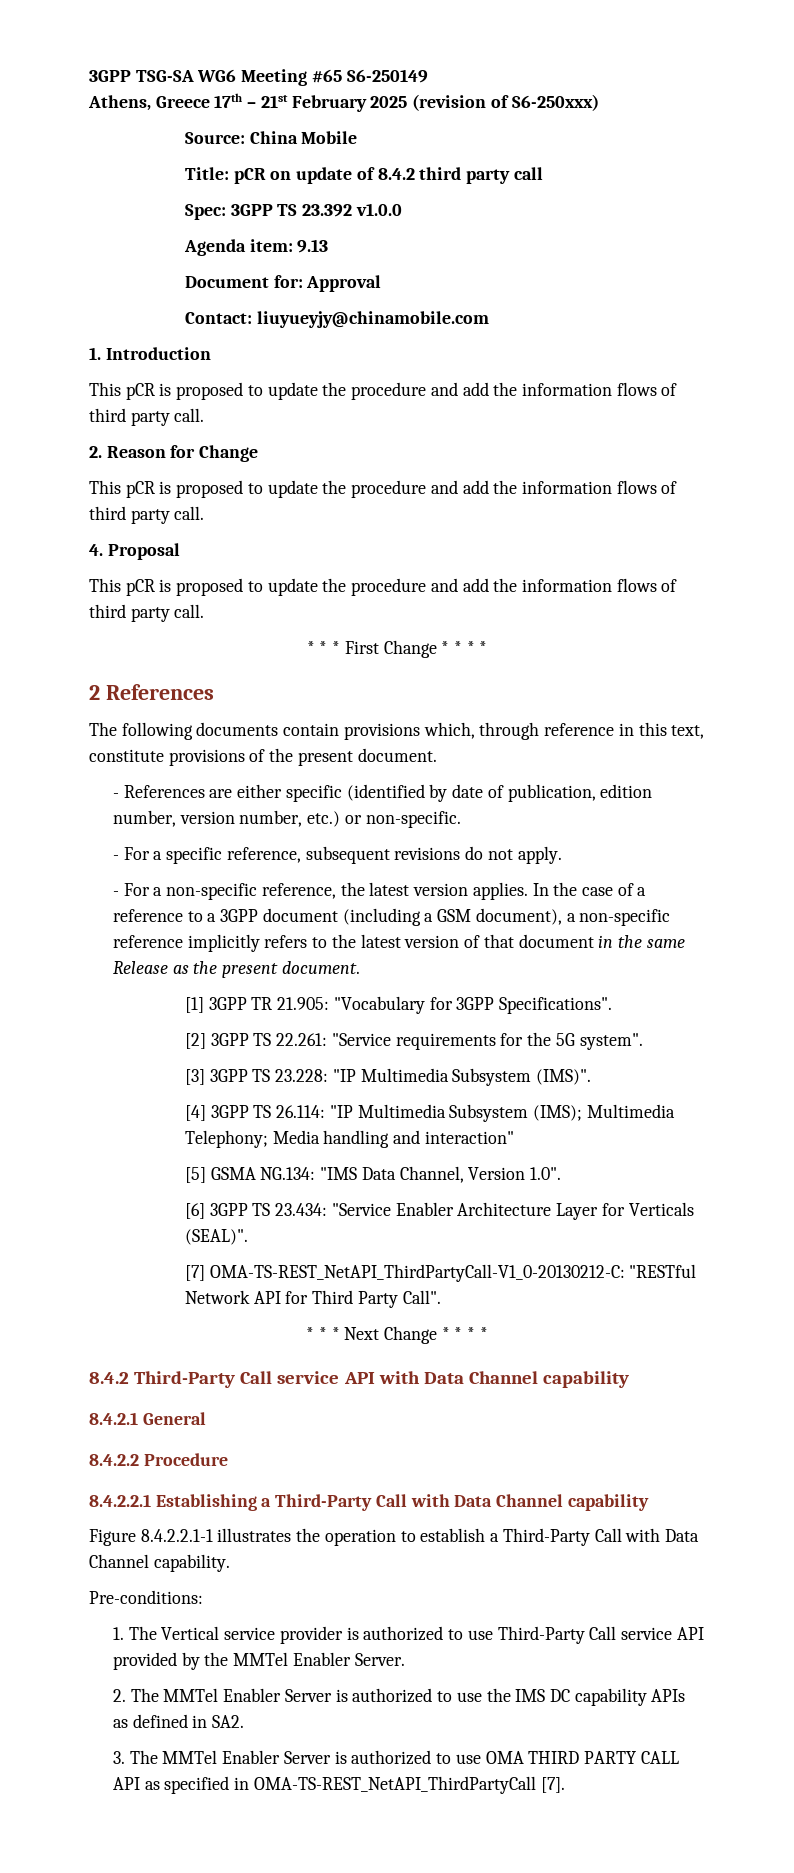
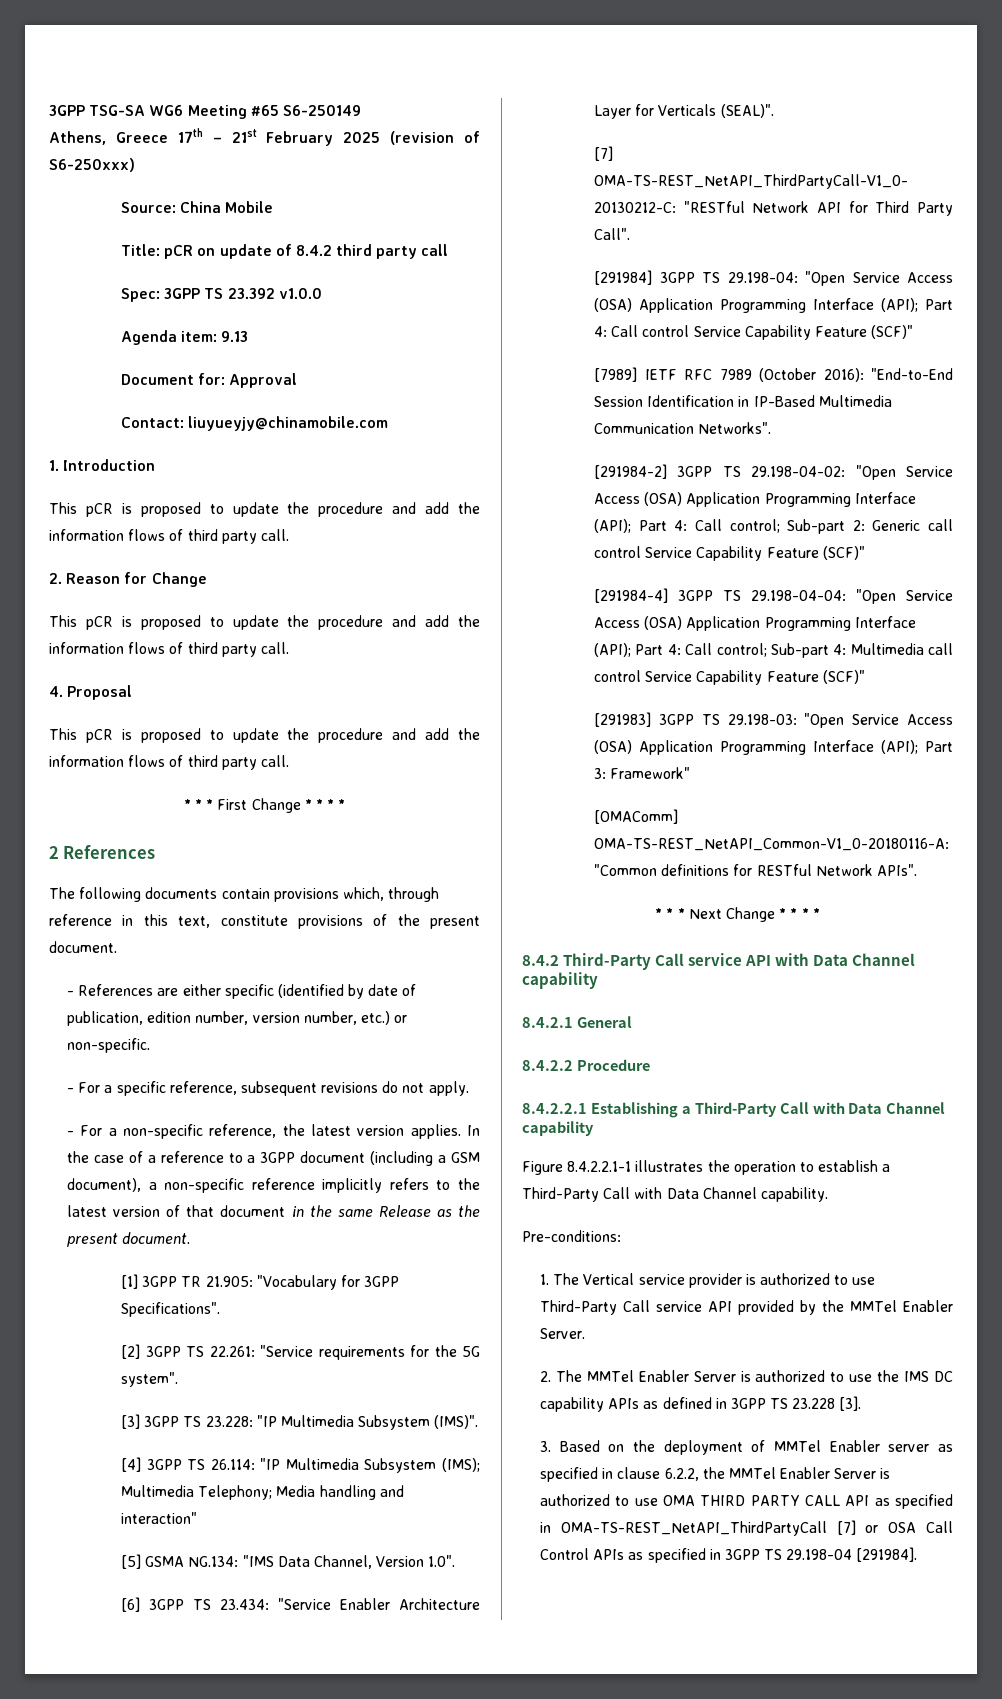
(441, 1297) none -> [594,270,953,286] [594,298,953,313] [594,325,914,340] [594,367,953,382] [594,395,892,407] [594,422,772,434] [594,464,953,480] [594,492,916,507] [594,519,953,534] [594,546,865,561] [594,588,953,604] [594,616,916,631] [594,643,953,658] [594,670,865,685] [594,712,953,728] [594,740,953,755] [594,767,691,779] [594,809,679,824] [594,838,950,851] [594,864,917,876] // [291984] 3GPP TS 29.198-04: "Open Service Access (OSA) Application Programming Interface (API); Part 4: Call control Service Capability Feature (SCF)" // [7989] IETF RFC 7989 (October 2016): "End-to-End Session Identification in IP-Based Multimedia Communication Networks". // [291984-2] 3GPP TS 29.198-04-02: "Open Service Access (OSA) Application Programming Interface (API); Part 4: Call control; Sub-part 2: Generic call control Service Capability Feature (SCF)" // [291984-4] 3GPP TS 29.198-04-04: "Open Service Access (OSA) Application Programming Interface (API); Part 4: Call control; Sub-part 4: Multimedia call control Service Capability Feature (SCF)" // [291983] 3GPP TS 29.198-03: "Open Service Access (OSA) Application Programming Interface (API); Part 3: Framework" // [OMAComm] OMA-TS-REST_NetAPI_Common-V1_0-20180116-A: "Common definitions for RESTful Network APIs".
[212,1715,245,1728] [113,1750,158,1764] SA2. // 3. The -> [730,1396,862,1411] [540,1440,953,1455] [540,1467,725,1482] 3GPP TS 23.228 [3]. // 3. Based on the deployment of MMTel Enabler server as specified in clause 6.2.2, the
[540,1777,565,1793] [7]. -> [836,1520,953,1535] [540,1547,918,1563] [7] or OSA Call Control APIs as specified in 3GPP TS 29.198-04 [291984].

